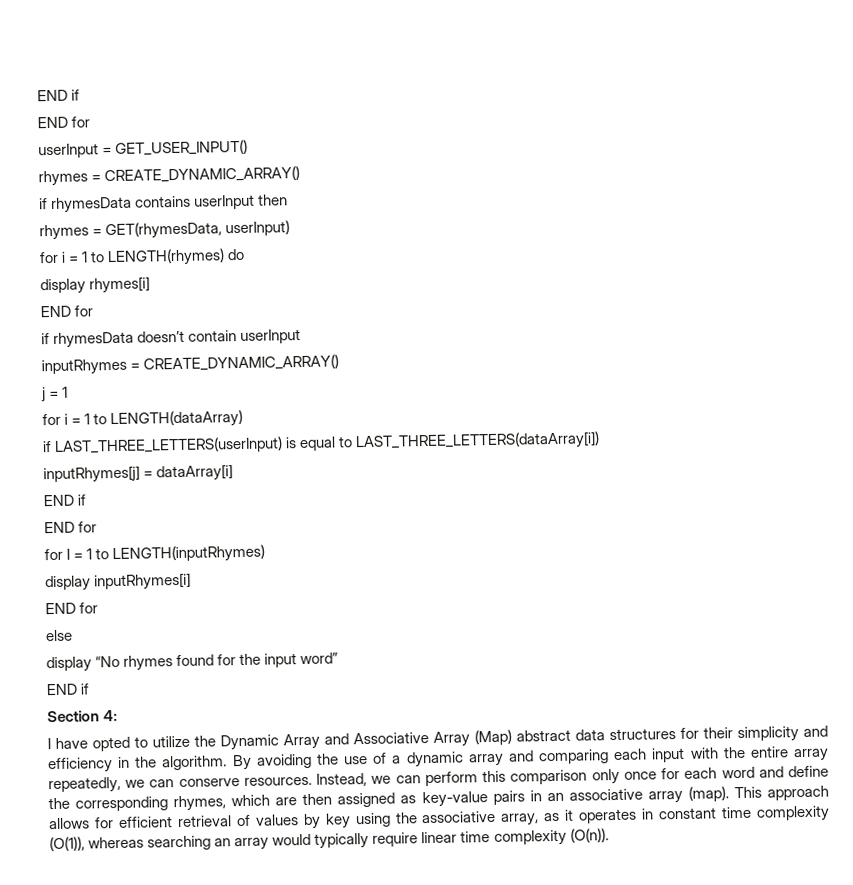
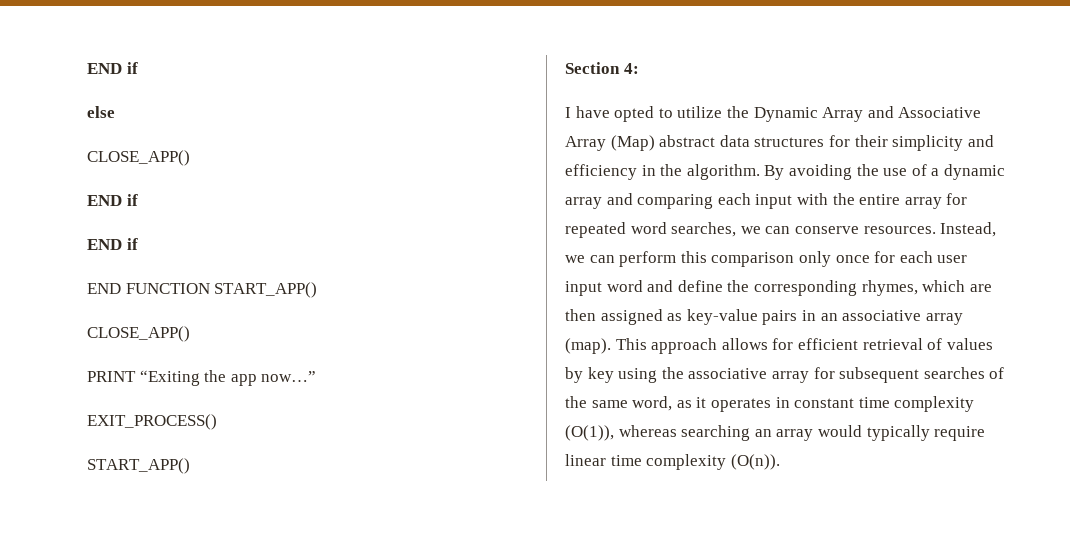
[37,89,81,102] [37,116,91,129] [38,139,249,159] [38,165,301,187] [39,194,289,213] [39,220,291,241] [39,248,246,267] [40,276,151,295] [40,305,94,318] [41,328,302,348] [41,354,340,376] [41,386,69,403] [42,409,244,429] [42,431,601,455] [43,464,234,484] [43,494,87,507] [44,521,98,534] [44,544,266,564] [45,572,192,592] [45,602,99,615] [45,629,73,642] [46,652,339,673] [46,683,91,696] END if // END for // userInput = GET_USER_INPUT() // rhymes = CREATE_DYNAMIC_ARRAY() // if rhymesData contains userInput then // rhymes = GET(rhymesData, userInput) // for i = 1 to LENGTH(rhymes) do // display rhymes[i] // END for // if rhymesData doesn’t contain userInput // inputRhymes = CREATE_DYNAMIC_ARRAY() // j = 1 // for i = 1 to LENGTH(dataArray) // if LAST_THREE_LETTERS(userInput) is equal to LAST_THREE_LETTERS(dataArray[i]) // inputRhymes[j] = dataArray[i] // END if // END for // for I = 1 to LENGTH(inputRhymes) // display inputRhymes[i] // END for // else // display “No rhymes found for the input word” // END if -> [87,62,138,74] [87,106,115,118] [87,150,190,166] [87,194,138,206] [87,238,138,250] [87,282,318,298] [87,326,190,342] [87,370,317,386] [87,414,217,430] [87,458,190,474] END if // else // CLOSE_APP() // END if // END if // END FUNCTION START_APP() // CLOSE_APP() // PRINT “Exiting the app now…” // EXIT_PROCESS() // START_APP()
[48,776,121,794] repeatedly, -> [946,193,968,205] [565,222,737,238] for repeated word searches,
(718, 773) none -> [937,255,968,263] [565,281,602,296] user input
[500,813,540,826] array, -> [771,367,1005,383] [565,396,673,411] array for subsequent searches of the same word,

